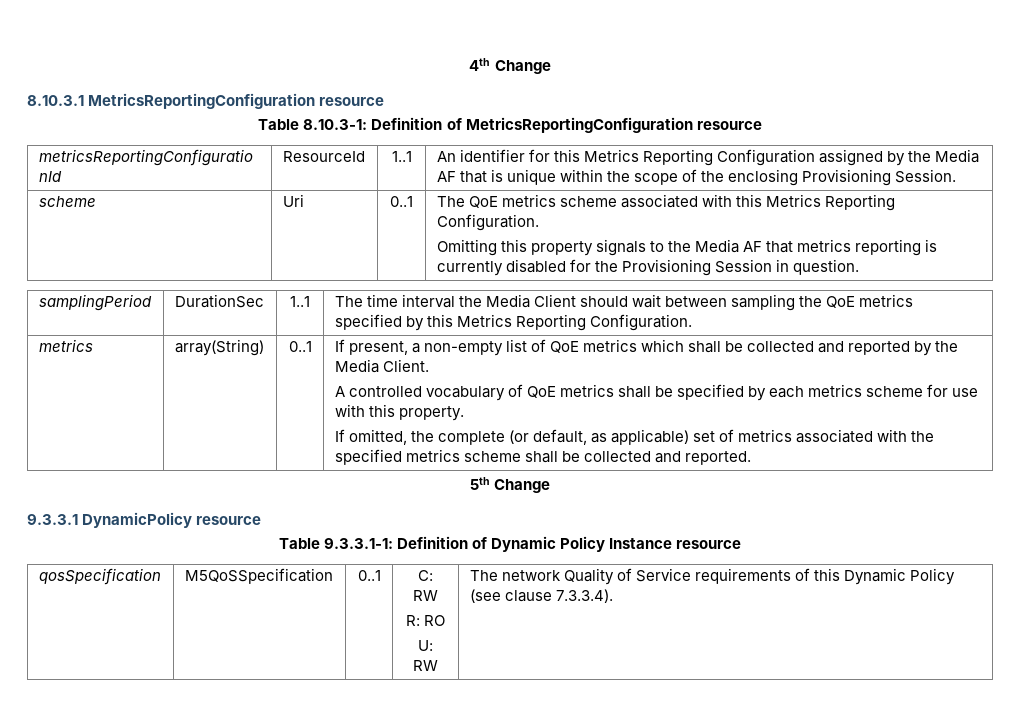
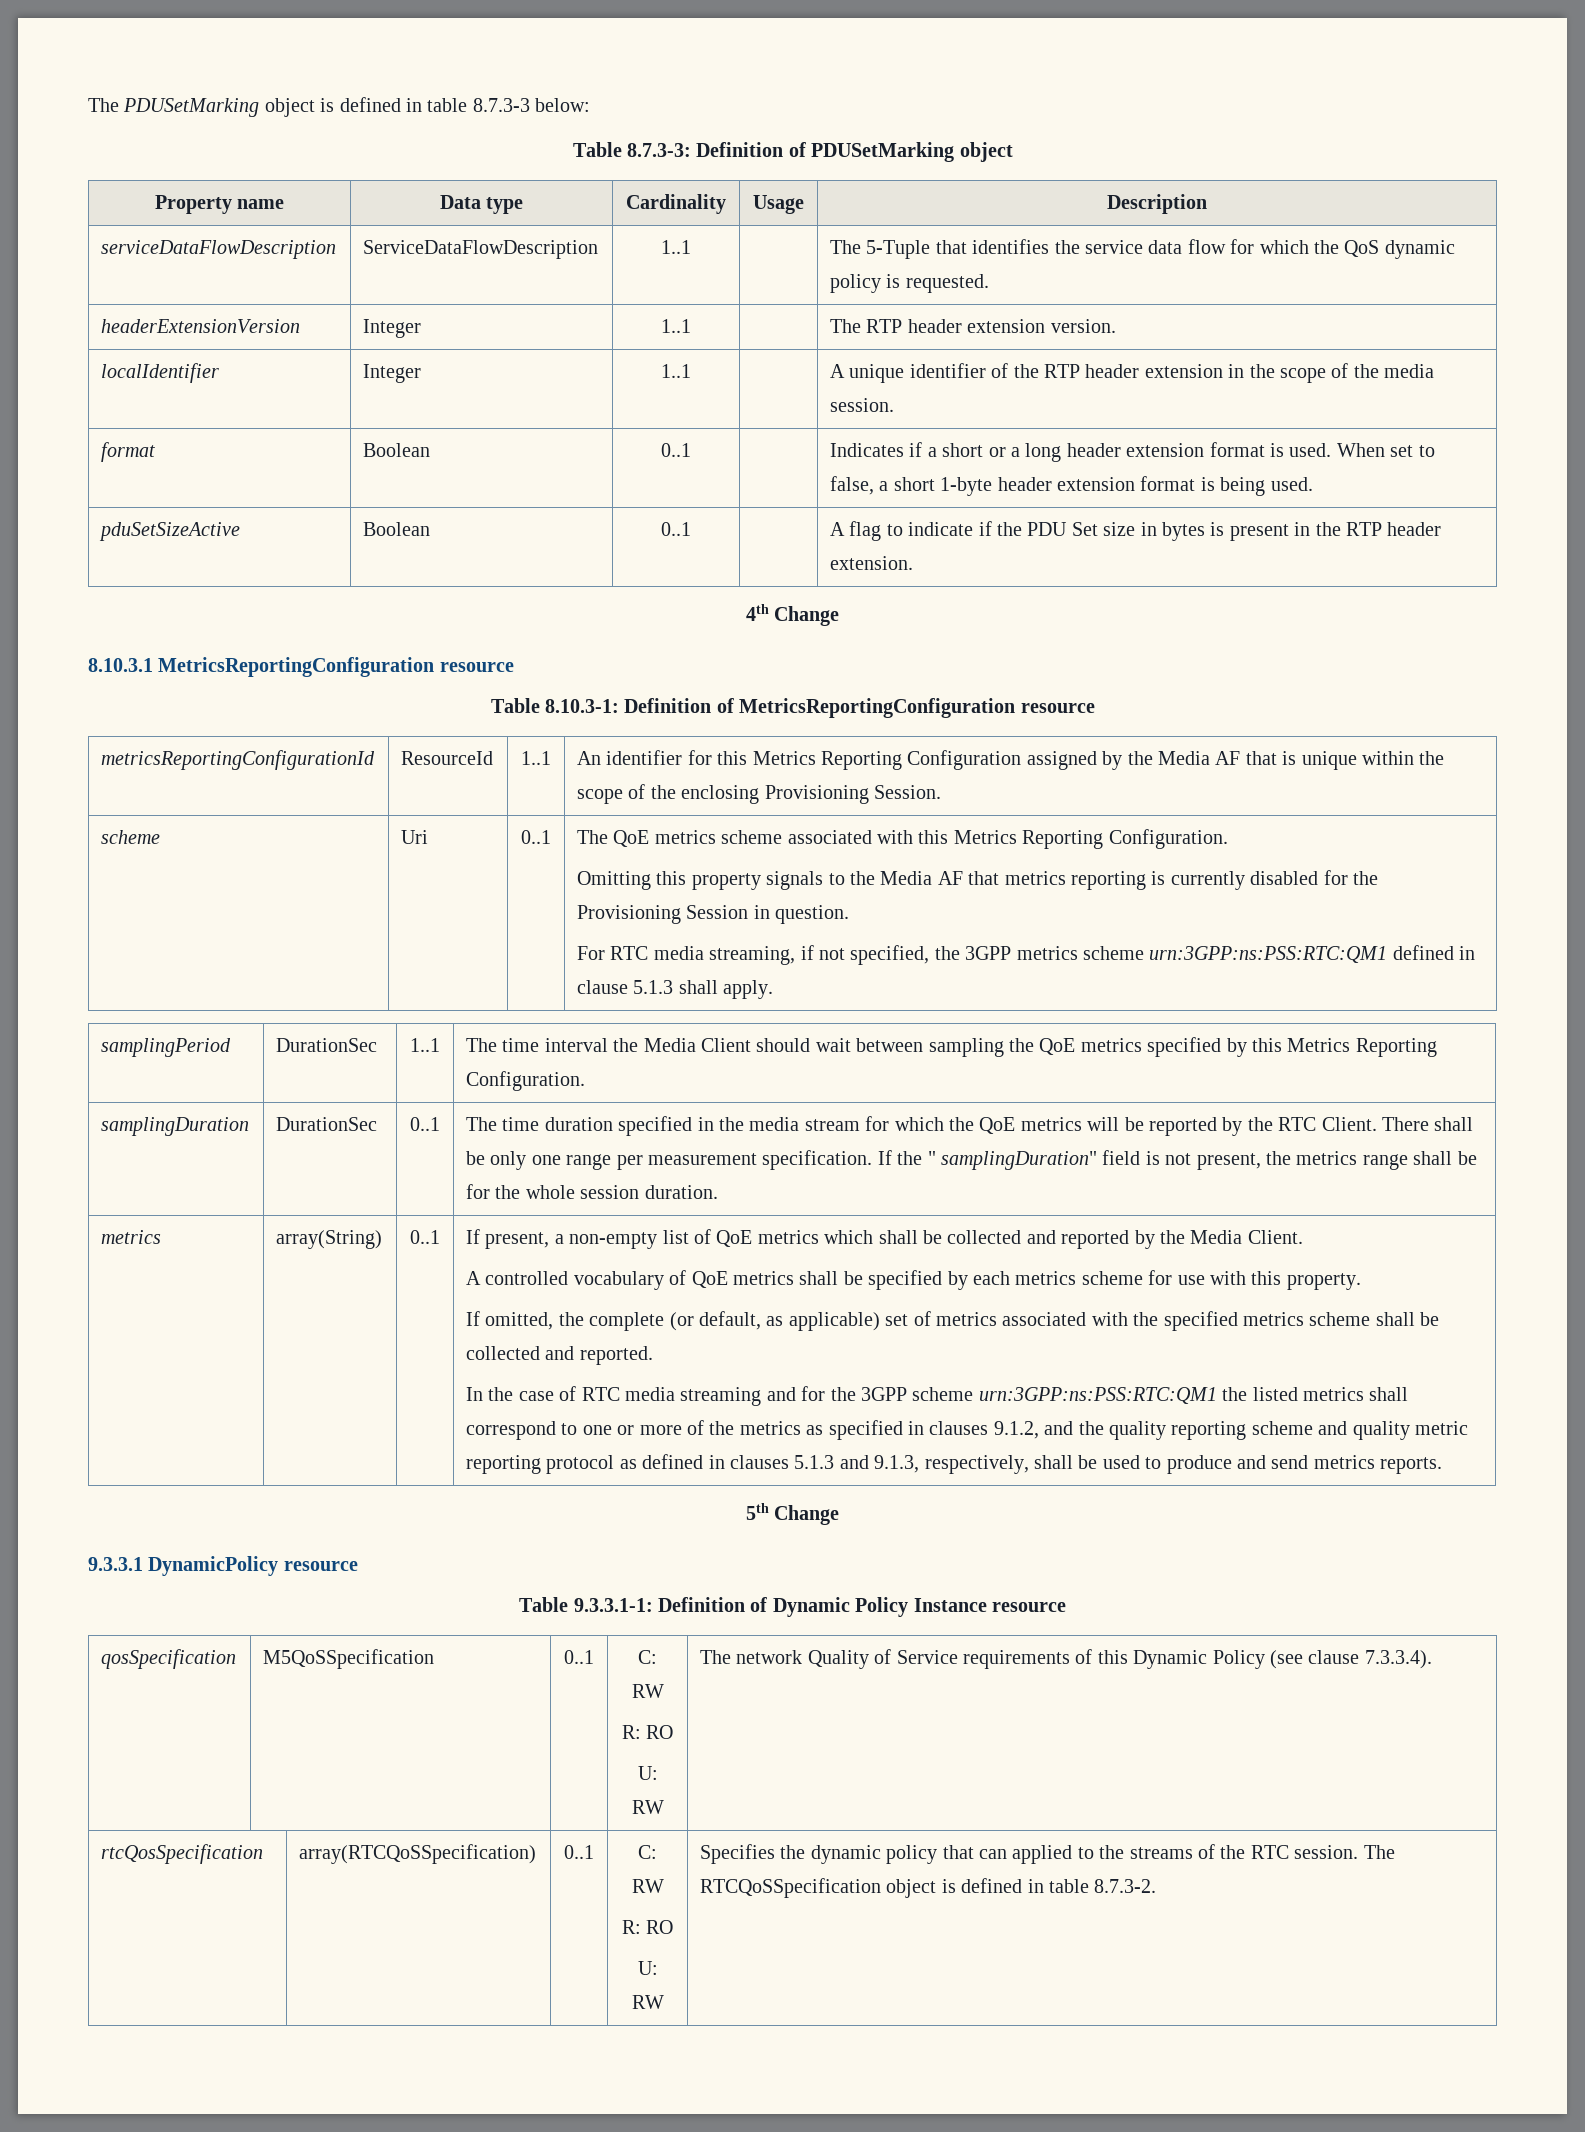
(469, 64) none -> [88,97,591,117] [572,142,1013,162] [154,195,285,214] [439,195,524,214] [626,194,726,214] [753,195,804,214] [1107,194,1207,214] [101,240,337,259] [363,240,599,259] [661,240,691,254] [830,239,1455,259] [830,274,989,293] [101,319,301,333] [363,319,422,338] [661,319,691,333] [830,319,1116,333] [101,363,220,383] [363,364,422,383] [661,364,691,378] [830,363,1435,383] [830,398,895,412] [101,442,156,462] [363,443,431,457] [661,443,691,457] [830,442,1435,462] [830,476,1313,496] [99,522,241,541] [363,522,431,536] [661,522,691,536] [830,521,1442,541] [830,556,914,570] The PDUSetMarking object is defined in table 8.7.3-3 below: // Table 8.7.3-3: Definition of PDUSetMarking object // Property name | Data type | Cardinality | Usage | Description // serviceDataFlowDescription | ServiceDataFlowDescription | 1..1 | | The 5-Tuple that identifies the service data flow for which the QoS dynamic policy is requested. // headerExtensionVersion | Integer | 1..1 | | The RTP header extension version. // localIdentifier | Integer | 1..1 | | A unique identifier of the RTP header extension in the scope of the media session. // format | Boolean | 0..1 | | Indicates if a short or a long header extension format is used. When set to false, a short 1-byte header extension format is being used. // pduSetSizeActive | Boolean | 0..1 | | A flag to indicate if the PDU Set size in bytes is present in the RTP header extension. //
(859, 267) none -> [577,945,1476,965] [577,980,774,999] // For RTC media streaming, if not specified, the 3GPP metrics scheme urn:3GPP:ns:PSS:RTC:QM1 defined in clause 5.1.3 shall apply.
(692, 322) none -> [101,1117,250,1136] [276,1117,378,1131] [410,1117,440,1131] [466,1116,1474,1136] [466,1150,1477,1170] [466,1184,718,1199] // samplingDuration | DurationSec | 0..1 | The time duration specified in the media stream for which the QoE metrics will be reported by the RTC Client. There shall be only one range per measurement specification. If the " samplingDuration" field is not present, the metrics range shall be for the whole session duration.
(751, 458) none -> [466,1386,1409,1406] [466,1420,1469,1440] [466,1454,1443,1474] // In the case of RTC media streaming and for the 3GPP scheme urn:3GPP:ns:PSS:RTC:QM1 the listed metrics shall correspond to one or more of the metrics as specified in clauses 9.1.2, and the quality reporting scheme and quality metric reporting protocol as defined in clauses 5.1.3 and 9.1.3, respectively, shall be used to produce and send metrics reports.
(613, 596) none -> [101,1844,264,1864] [299,1844,537,1864] [564,1845,594,1859] [638,1845,657,1859] [631,1879,664,1893] [621,1920,674,1934] [637,1961,658,1975] [631,1995,664,2009] [700,1844,1395,1864] [700,1878,1157,1898] // rtcQosSpecification | array(RTCQoSSpecification) | 0..1 | C: RW // R: RO // U: RW | Specifies the dynamic policy that can applied to the streams of the RTC session. The RTCQoSSpecification object is defined in table 8.7.3-2.

